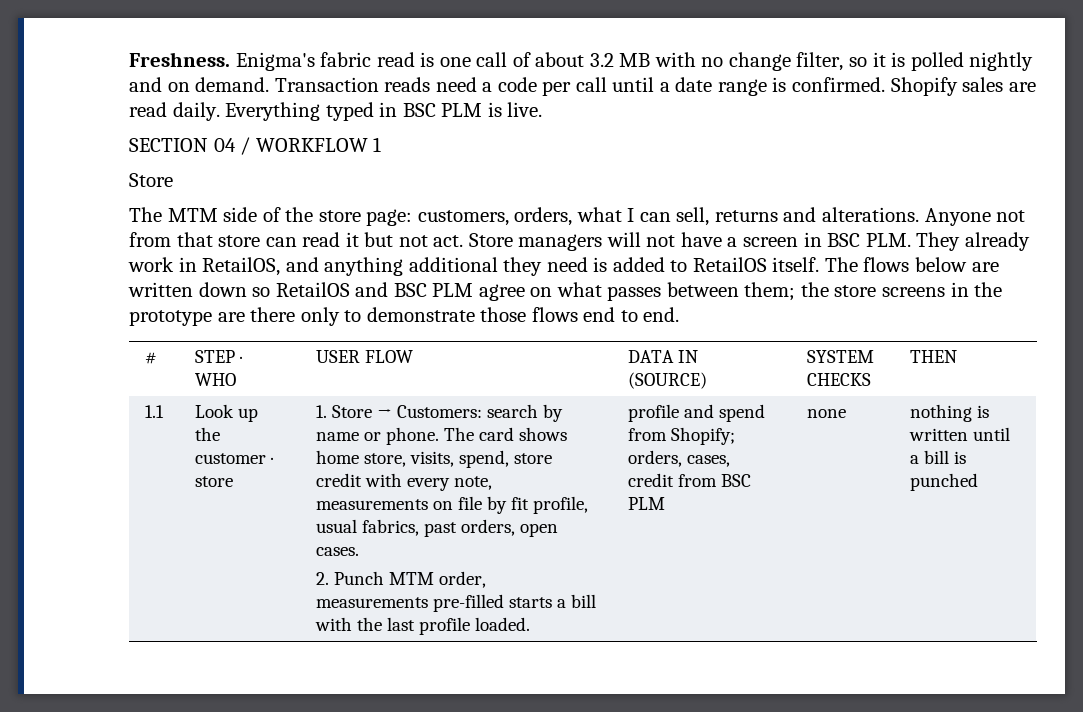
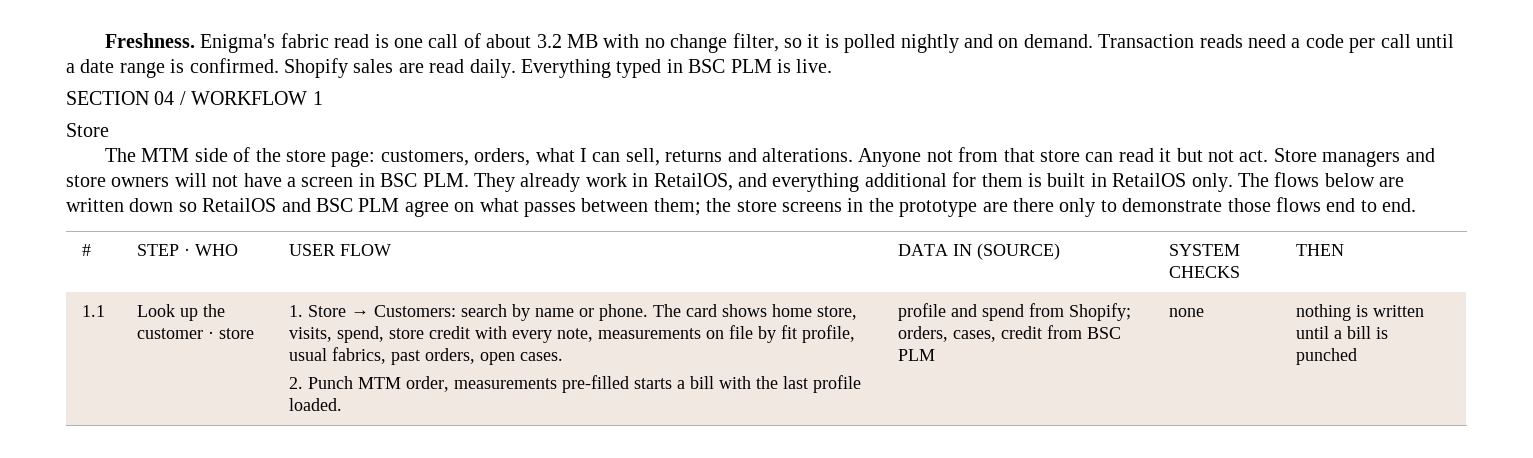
(603, 242) none -> [1405,148,1435,162] [66,175,170,187] and store owners
[324,257,820,276] anything additional they need is added to RetailOS itself. -> [772,172,1233,192] everything additional for them is built in RetailOS only.

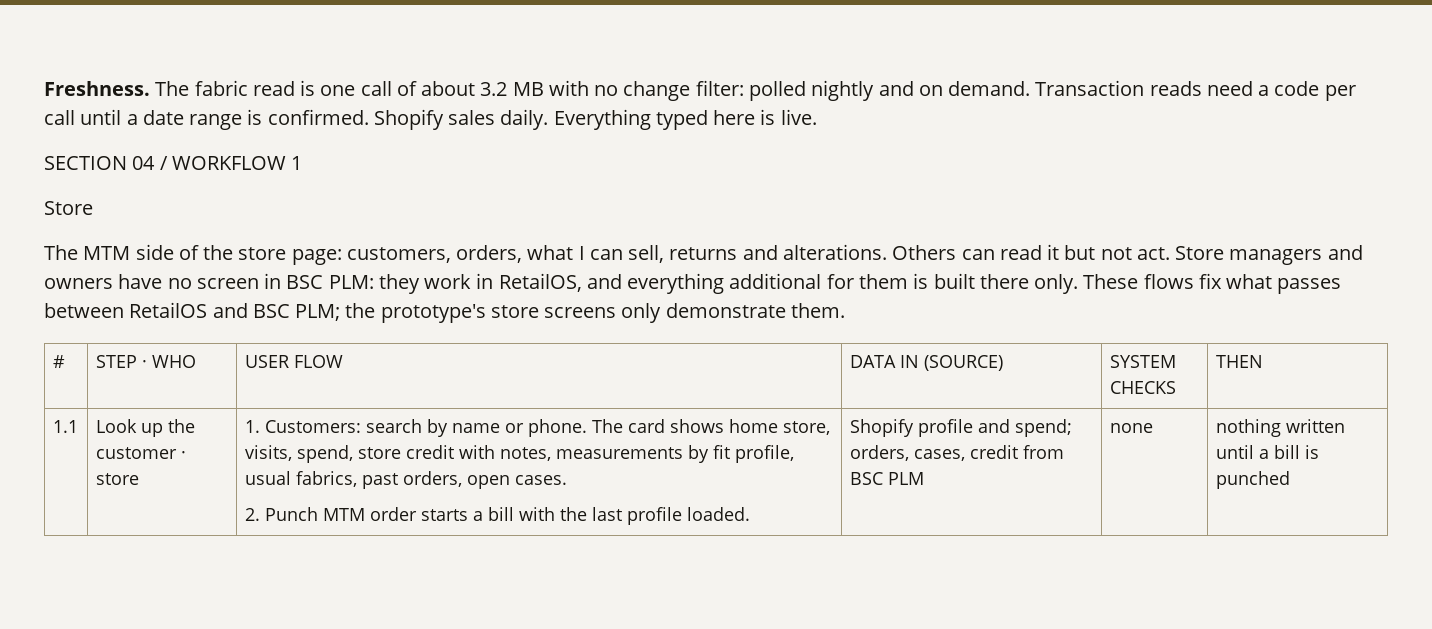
[200,34,276,53] Enigma's -> [155,81,190,96] The
[732,33,839,52] filter, so it is -> [695,80,744,96] filter:
[398,59,465,73] are read -> (496, 117) none
[666,59,772,73] in BSC PLM -> [713,110,756,125] here
[858,147,1081,167] Anyone not from that store -> [892,245,957,260] Others
[66,173,581,192] store owners will not have a screen in BSC PLM. They already -> [44,273,420,294] owners have no screen in BSC PLM: they
[1090,172,1405,192] [66,197,1417,217] in RetailOS only. The flows below are written down so RetailOS and BSC PLM agree on what passes between them; the store screens in the prototype are there only to demonstrate those flows end to end. -> [979,273,1342,294] [44,302,845,323] there only. These flows fix what passes between RetailOS and BSC PLM; the prototype's store screens only demonstrate them.
[307,305,369,317] Store → -> (260, 426) none
[511,325,753,343] every note, measurements on file -> [499,447,683,461] notes, measurements
[405,375,629,393] order, measurements pre-filled -> [369,507,417,521] order
(342, 404) none -> [849,419,914,437] Shopify
[981,303,1131,321] spend from Shopify; -> [1014,419,1072,437] spend;
[1355,305,1368,317] is -> (1281, 428) none

